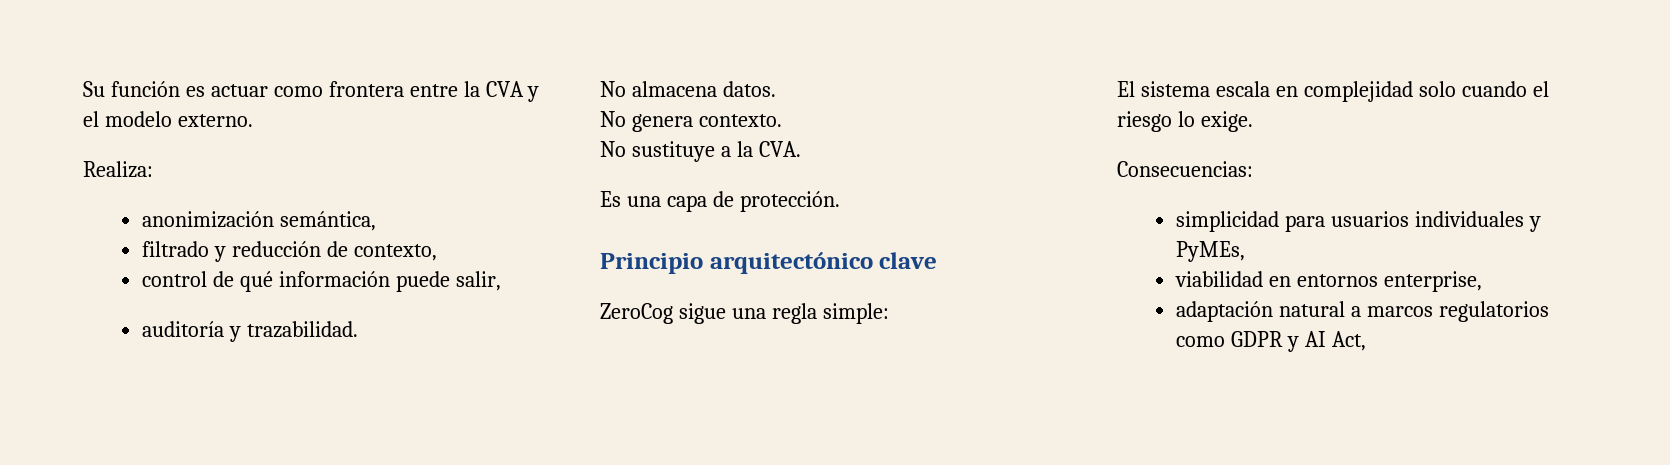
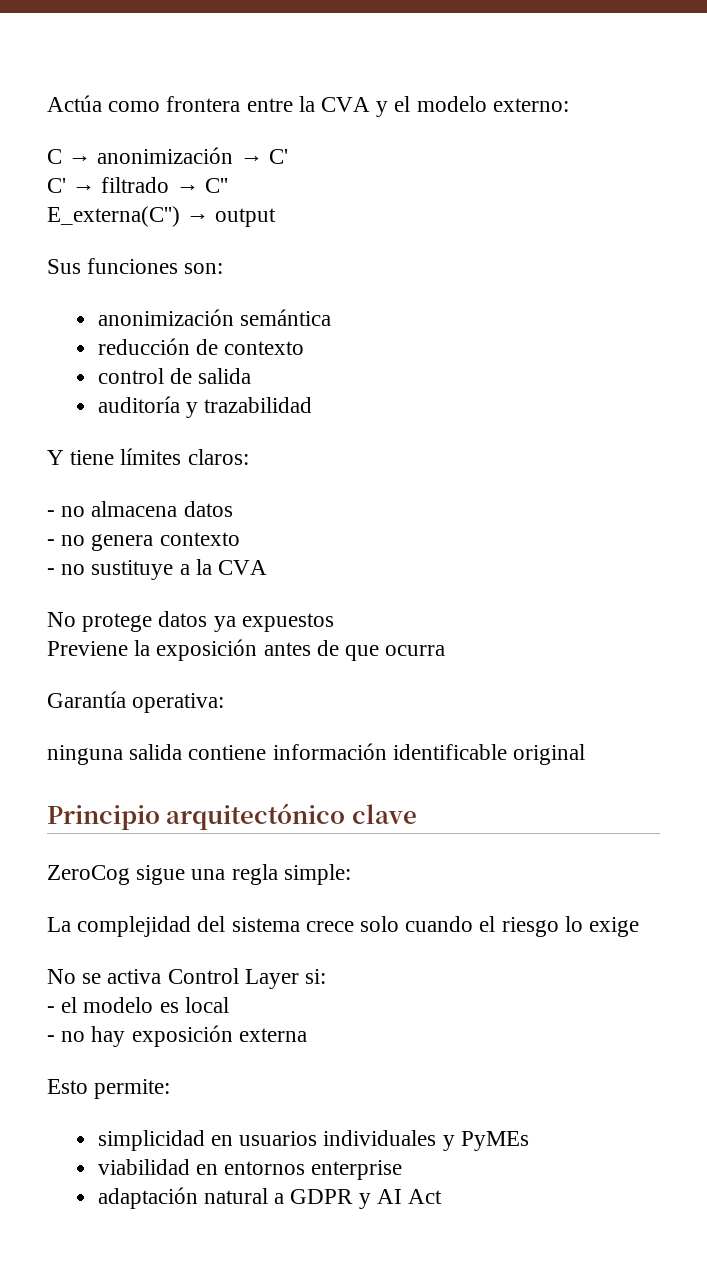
[83,81,268,97] Su función es actuar -> [47,95,102,112] Actúa
[177,114,253,127] [83,161,153,178] [142,211,377,231] [142,241,227,262] externo. // Realiza: // anonimización semántica, // filtrado y -> [492,98,569,112] [47,147,288,164] [47,177,228,193] [47,206,277,227] [47,258,224,274] [97,309,331,326] externo: // C → anonimización → C' // C' → filtrado → C'' // E_externa(C'') → output // Sus funciones son: // anonimización semántica //
[353,244,437,261] contexto, -> [224,341,305,355] contexto
[239,271,501,292] [142,321,358,342] [600,81,776,97] [600,111,782,132] [600,141,801,162] [600,191,840,212] qué información puede salir, // auditoría y trazabilidad. // No almacena datos. // No genera contexto. // No sustituye a la CVA. // Es una capa de protección. -> [198,368,252,384] [97,396,313,418] [47,448,249,465] [47,501,233,517] [47,532,240,551] [47,559,268,580] [47,611,334,632] [47,639,446,661] [47,691,225,713] [47,743,586,765] salida // auditoría y trazabilidad // Y tiene límites claros: // - no almacena datos // - no genera contexto // - no sustituye a la CVA // No protege datos ya expuestos // Previene la exposición antes de que ocurra // Garantía operativa: // ninguna salida contiene información identificable original
[1117,81,1413,102] El sistema escala en complejidad -> [47,916,354,937] La complejidad del sistema crece
[1200,111,1253,132] [1117,161,1253,177] exige. // Consecuencias: -> [589,917,640,937] [47,968,327,989] [47,997,229,1013] [47,1025,307,1047] [47,1079,171,1099] exige // No se activa Control Layer si: // - el modelo es local // - no hay exposición externa // Esto permite:
[1285,215,1326,232] para -> [210,1135,233,1146] en
[1176,241,1246,262] PyMEs, -> [460,1131,529,1151] PyMEs
[1383,271,1482,292] enterprise, -> [311,1160,403,1180] enterprise
[1366,301,1549,322] [1176,336,1226,347] marcos regulatorios como -> (285, 1198) none
[1331,331,1366,351] Act, -> [408,1189,443,1204] Act

